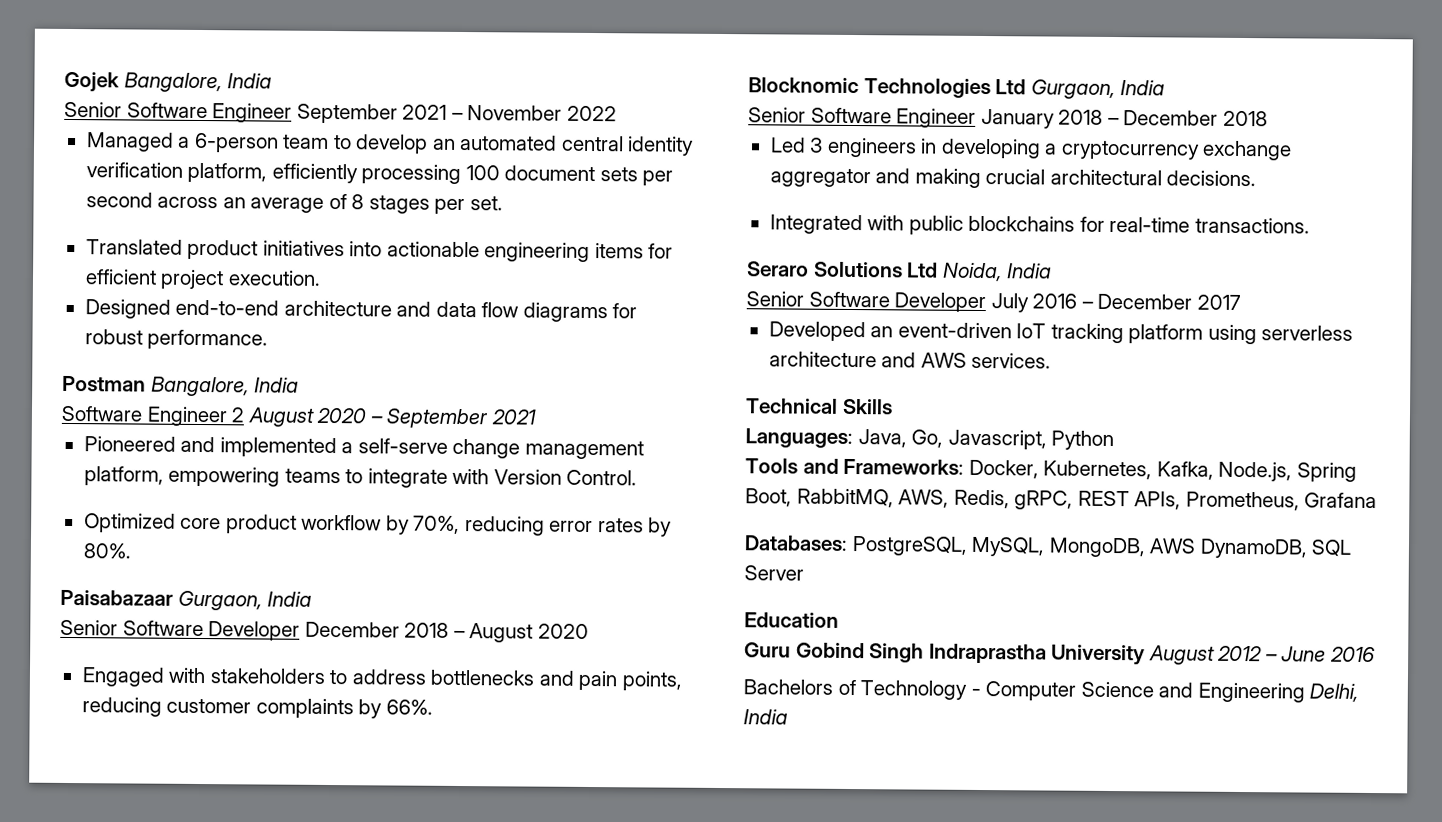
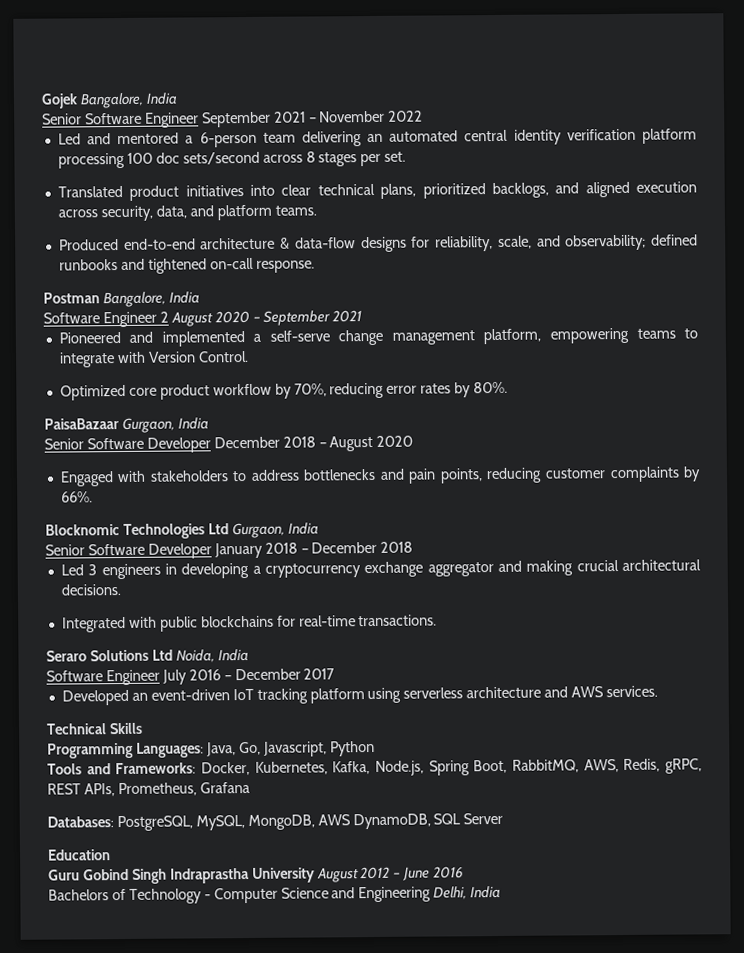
[85,132,174,152] Managed -> [57,132,180,145] Led and mentored
[333,134,429,154] to develop -> [301,131,362,147] delivering
[187,162,674,186] [85,192,347,213] platform, efficiently processing 100 document sets per second across an average of -> [642,128,697,144] [57,151,303,169] platform processing 100 doc sets/second across
[386,241,674,262] [84,269,321,290] [84,299,638,323] [84,329,269,350] actionable engineering items for efficient project execution. // Designed end-to-end architecture and data flow diagrams for robust performance. -> [281,181,697,199] [57,204,317,222] [58,234,699,253] [58,257,315,274] clear technical plans, prioritized backlogs, and aligned execution across security, data, and platform teams. // Produced end-to-end architecture & data-flow designs for reliability, scale, and observability; defined runbooks and tightened on-call response.
[60,589,173,606] Paisabazaar -> [44,418,119,430] PaisaBazaar
[896,108,977,128] Engineer -> [147,543,212,559] Developer
[746,291,987,313] Senior Software Developer -> [46,669,160,686] Software Engineer
(893, 406) none -> [47,742,134,759] Programming

